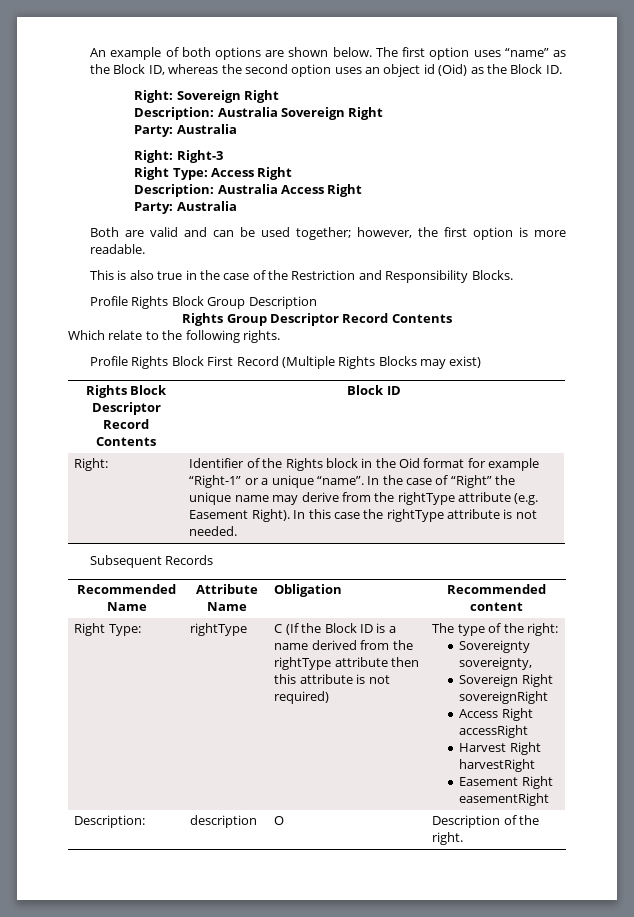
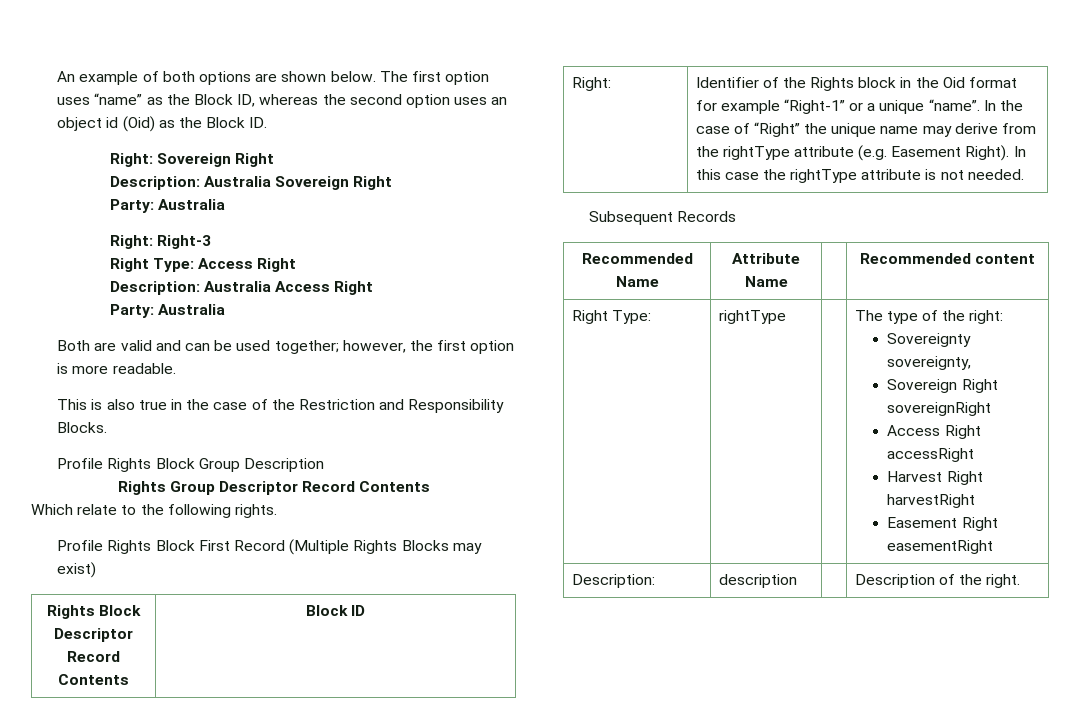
[274,584,343,597] Obligation -> (788, 281) none
[274,623,396,635] [274,640,413,650] [274,657,420,670] [274,674,390,684] [274,691,330,704] C (If the Block ID is a name derived from the rightType attribute then this attribute is not required) -> (786, 317) none
[274,816,285,825] O -> (797, 581) none

